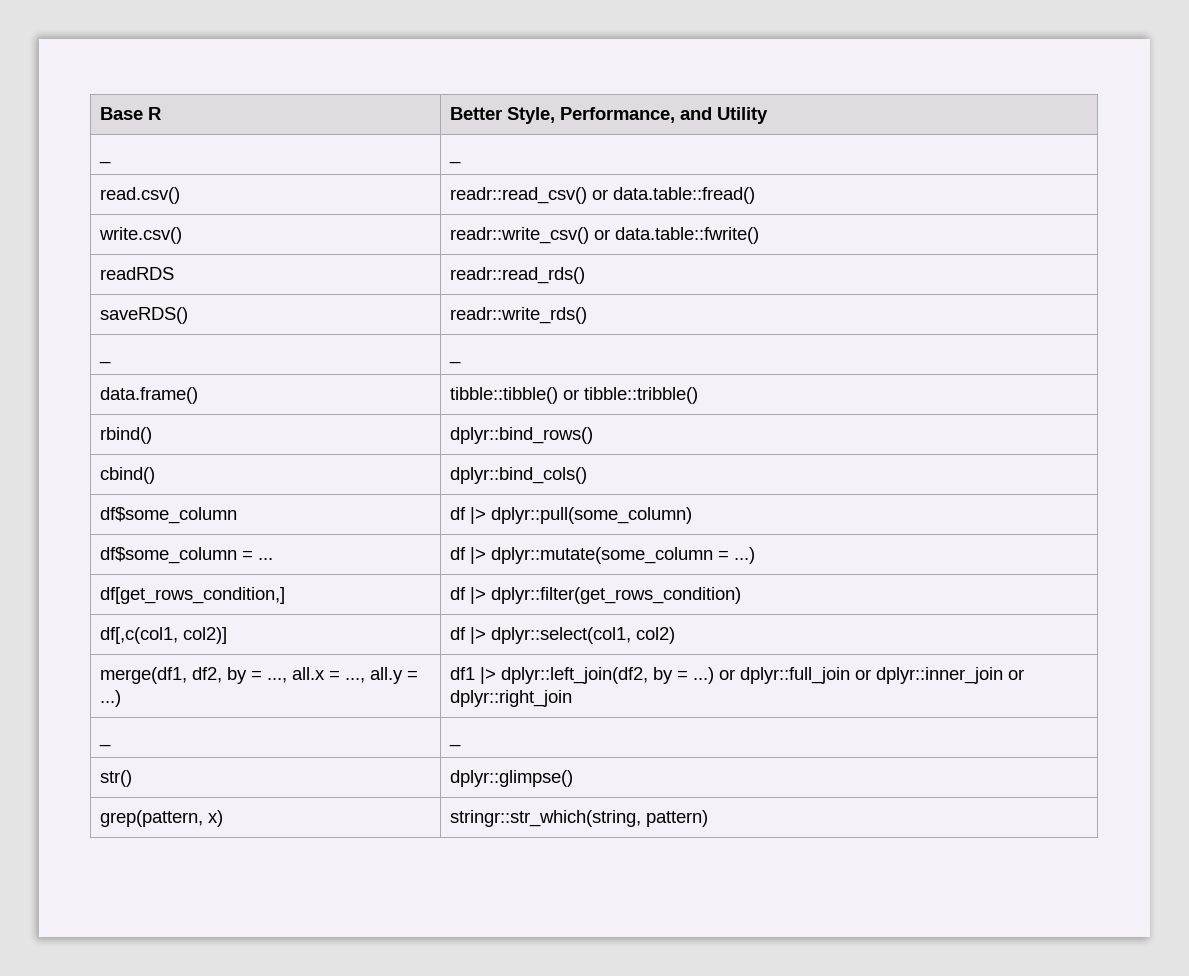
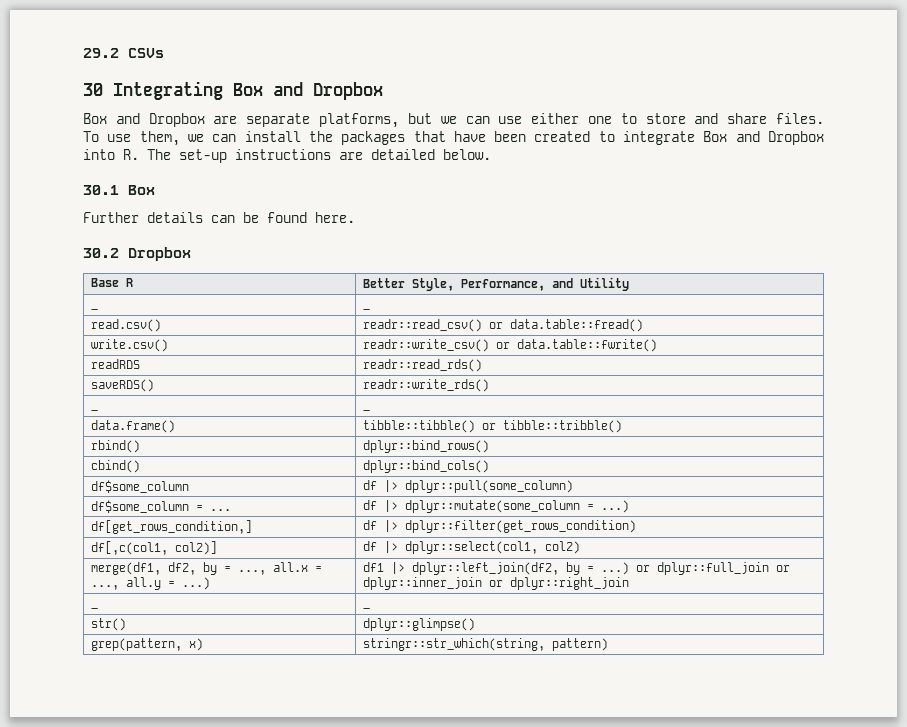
(100, 113) none -> [83,48,164,58] [83,81,383,100] [83,113,824,128] [83,131,824,146] [83,149,491,163] [83,185,155,195] [83,212,355,223] [83,247,191,261] 29.2 CSVs // 30 Integrating Box and Dropbox // Box and Dropbox are separate platforms, but we can use either one to store and share files. To use them, we can install the packages that have been created to integrate Box and Dropbox into R. The set-up instructions are detailed below. // 30.1 Box // Further details can be found here. // 30.2 Dropbox //

